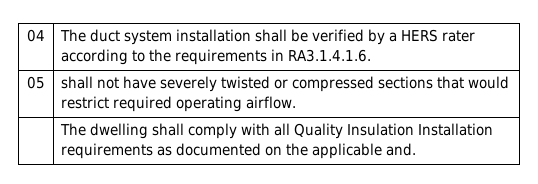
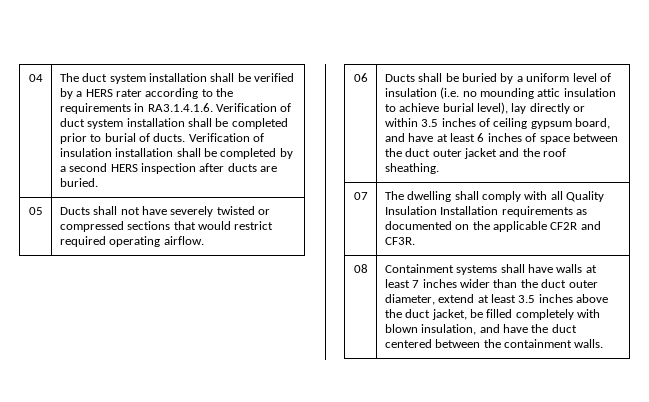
(372, 55) none -> [216,103,292,112] [59,118,288,129] [59,133,265,144] [59,148,293,159] [59,163,278,174] [59,178,98,187] Verification of duct system installation shall be completed prior to burial of ducts. Verification of insulation installation shall be completed by a second HERS inspection after ducts are buried.
(45, 82) none -> [59,207,90,215] Ducts
(297, 102) none -> [353,73,368,82] [384,73,611,84] [384,87,616,99] [384,102,586,114] [384,118,611,129] [384,133,618,144] [384,148,567,159] [384,163,439,174] [353,192,368,200] 06 | Ducts shall be buried by a uniform level of insulation (i.e. no mounding attic insulation to achieve burial level), lay directly or within 3.5 inches of ceiling gypsum board, and have at least 6 inches of space between the duct outer jacket and the roof sheathing. // 07
[386,143,417,156] and. -> [550,221,601,230] [384,237,415,245] [353,264,368,273] [384,264,597,275] [384,279,598,288] [384,294,609,305] [384,309,601,320] [384,324,577,335] [384,339,604,348] CF2R and CF3R. // 08 | Containment systems shall have walls at least 7 inches wider than the duct outer diameter, extend at least 3.5 inches above the duct jacket, be filled completely with blown insulation, and have the duct centered between the containment walls.

